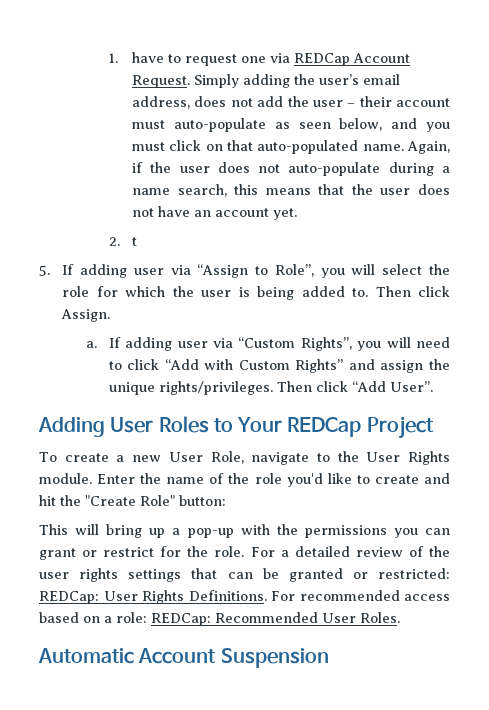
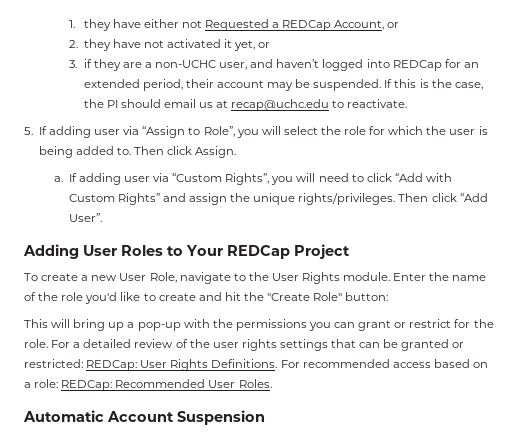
[132,52,411,66] [132,74,401,88] [132,96,450,109] [132,118,451,132] [132,140,450,154] [132,162,451,176] [132,184,450,197] [132,206,298,220] [108,237,138,246] have to request one via REDCap Account Request. Simply adding the user’s email address, does not add the user – their account must auto-populate as seen below, and you must click on that auto-populated name. Again, if the user does not auto-populate during a name search, this means that the user does not have an account yet. // 2. t -> [83,19,400,31] [68,39,271,51] [68,59,479,71] [83,79,483,91] [83,99,408,111] they have either not Requested a REDCap Account, or // 2. they have not activated it yet, or // 3. if they are a non-UCHC user, and haven’t logged into REDCap for an extended period, their account may be suspended. If this is the case, the PI should email us at recap@uchc.edu to reactivate.

